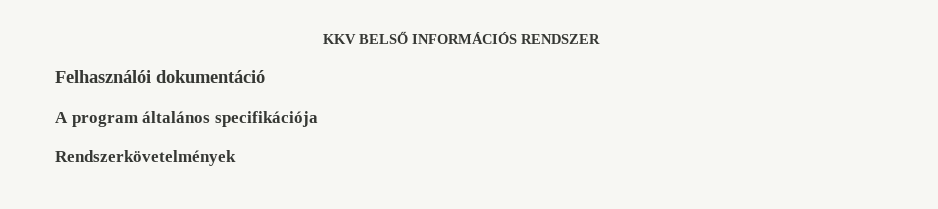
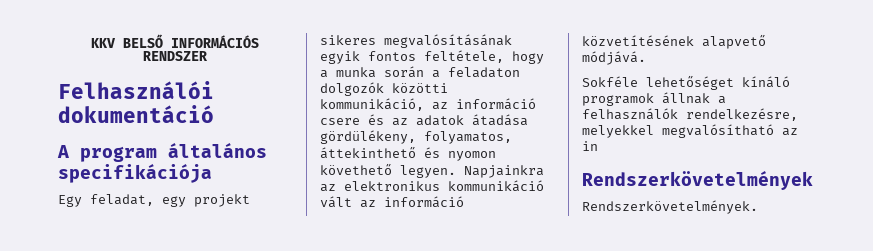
(318, 119) none -> [58,194,250,207] [320,34,512,48] [320,50,544,64] [320,66,520,78] [320,82,448,96] [320,98,536,111] [320,114,528,126] [320,130,512,144] [320,146,496,161] [320,163,544,178] [320,180,544,192] [320,196,464,208] [582,34,766,49] [582,51,646,65] [582,75,790,90] [582,92,726,106] [582,108,798,121] [582,124,798,138] [582,141,598,151] // Egy feladat, egy projekt sikeres megvalósításának egyik fontos feltétele, hogy a munka során a feladaton dolgozók közötti kommunikáció, az információ csere és az adatok átadása gördülékeny, folyamatos, áttekinthető és nyomon követhető legyen. Napjainkra az elektronikus kommunikáció vált az információ közvetítésének alapvető módjává. // Sokféle lehetőséget kínáló programok állnak a felhasználók rendelkezésre, melyekkel megvalósítható az in
(236, 158) none -> [582,200,758,214] // Rendszerkövetelmények.

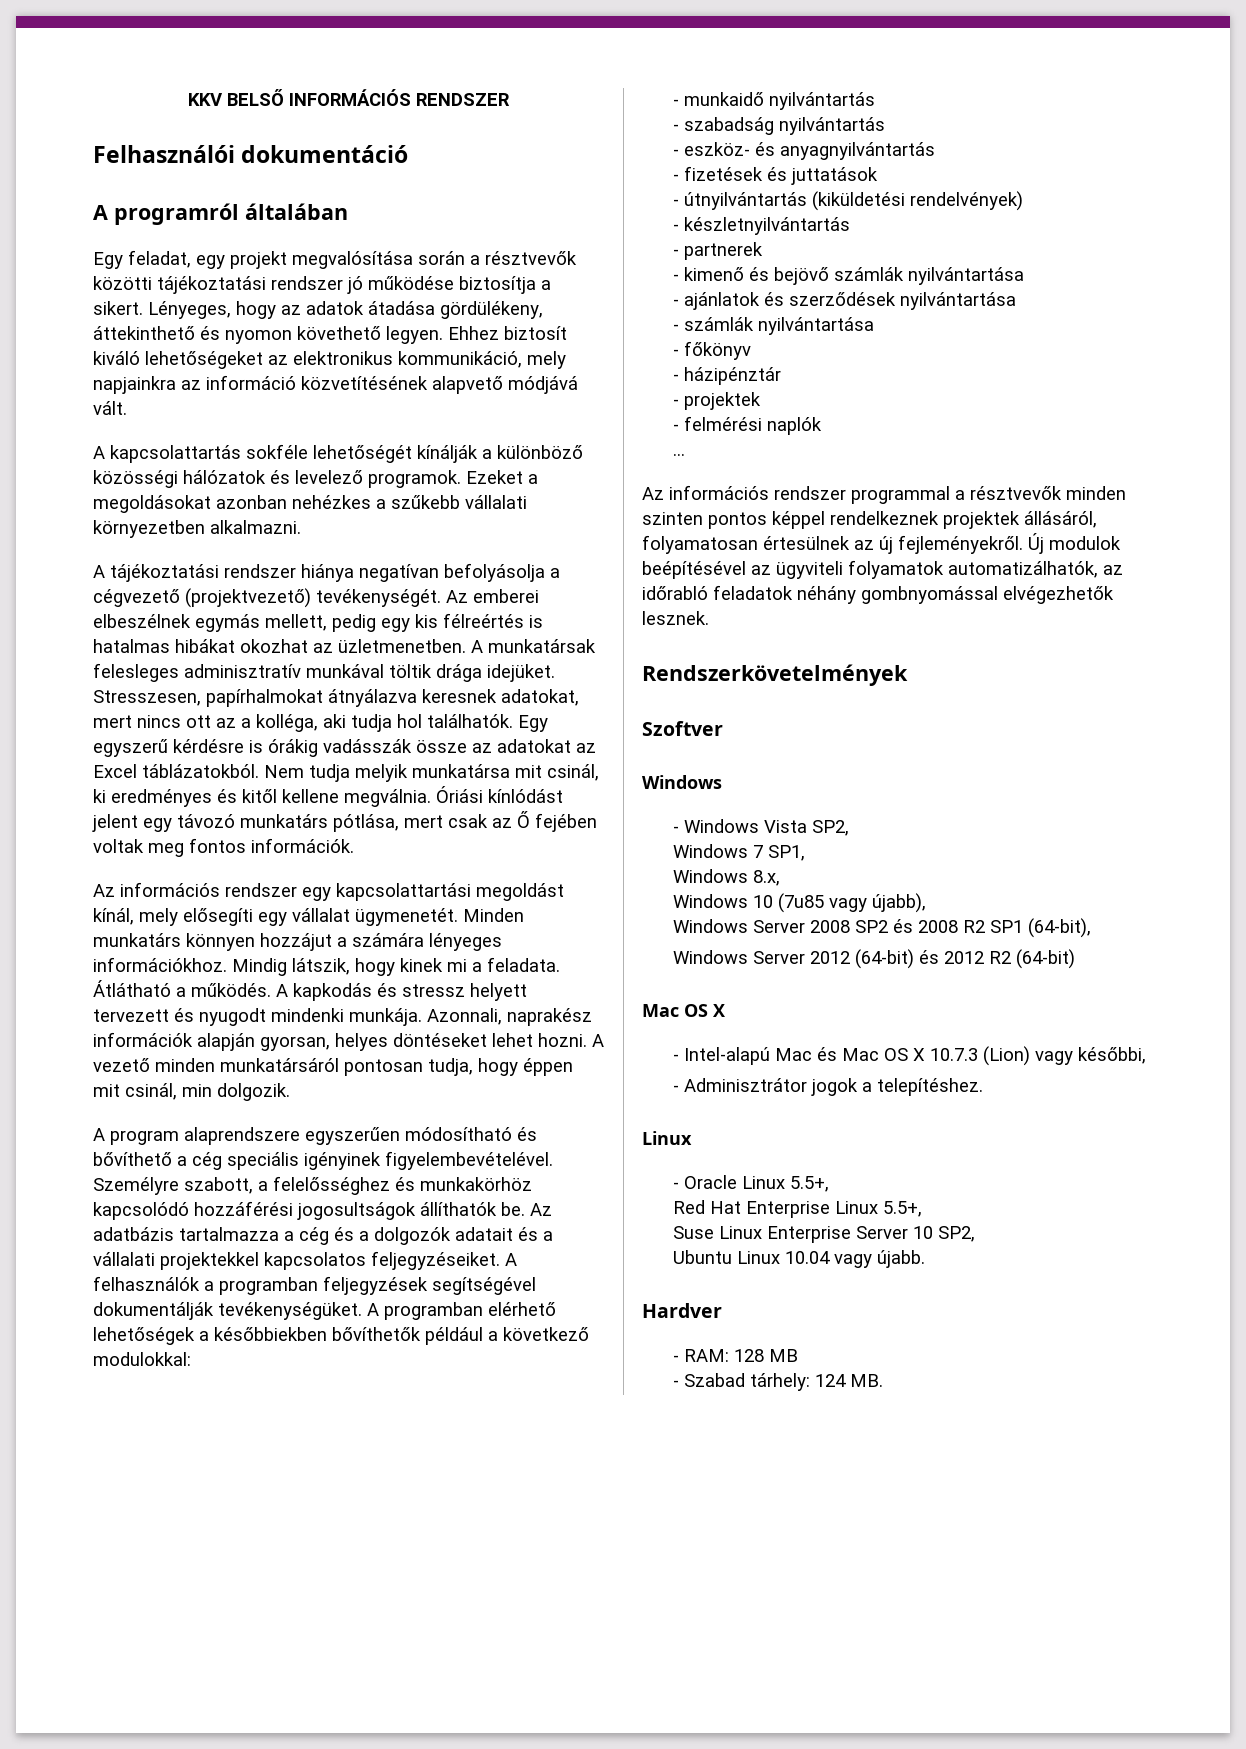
[80,143,267,162] [58,164,212,183] program általános specifikációja -> [114,203,348,225] programról általában
[320,34,512,48] [320,50,544,64] [320,66,520,78] [320,82,448,96] [320,98,536,111] [320,114,384,125] sikeres megvalósításának egyik fontos feltétele, hogy a munka során a feladaton dolgozók közötti kommunikáció, az információ csere és -> [292,251,577,269] [93,276,551,294] [93,301,276,319] megvalósítása során a résztvevők közötti tájékoztatási rendszer jó működése biztosítja a sikert. Lényeges, hogy
[424,131,512,144] folyamatos, -> (543, 310) none
[464,165,544,178] [320,180,544,192] [320,196,464,208] [582,34,766,49] [582,51,646,65] [582,75,790,90] [582,92,726,106] [582,108,798,121] [582,124,798,138] [582,141,598,151] [582,171,813,190] [582,200,758,214] Napjainkra az elektronikus kommunikáció vált az információ közvetítésének alapvető módjává. // Sokféle lehetőséget kínáló programok állnak a felhasználók rendelkezésre, melyekkel megvalósítható az in // Rendszerkövetelmények // Rendszerkövetelmények. -> [448,326,567,340] [93,351,566,369] [93,375,578,394] [93,401,127,415] [93,444,583,463] [93,470,538,488] [93,495,527,513] [93,520,301,538] [93,563,560,582] [93,588,539,608] [93,613,543,632] [93,639,596,653] [93,663,555,682] [93,689,579,707] [93,714,548,732] [93,739,596,757] [93,764,599,782] [93,786,563,807] [92,811,597,832] [93,838,354,857] [93,882,564,901] [93,908,524,926] [93,933,502,951] [93,957,560,976] [93,980,527,1001] [93,1008,592,1026] [93,1032,604,1051] [93,1058,573,1076] [93,1083,290,1101] [93,1127,537,1145] [93,1151,553,1170] [93,1176,532,1195] [93,1201,552,1220] [93,1227,553,1245] [93,1251,517,1270] [93,1276,536,1295] [93,1302,556,1320] [93,1327,589,1345] [93,1352,191,1366] [672,92,875,110] [672,117,885,135] [672,142,935,160] [672,166,878,185] [672,191,1023,211] [672,217,850,235] [672,242,763,260] [672,267,1024,285] [672,292,1016,310] [672,317,874,335] [672,341,751,360] [672,367,781,385] [672,392,761,410] [672,416,822,435] [672,453,685,456] [642,485,1126,504] [642,511,1097,529] [642,533,1121,554] [642,560,1123,579] [642,585,1114,604] [642,611,709,625] [642,664,908,686] [642,721,723,736] [642,775,722,789] [672,819,849,836] [672,844,805,861] [672,869,780,886] [672,893,926,913] [672,918,1091,938] [672,949,1075,969] [642,1004,725,1017] [672,1046,1146,1066] [672,1078,983,1096] [642,1131,692,1145] [672,1175,829,1192] [672,1200,922,1218] [672,1226,975,1243] [672,1250,925,1268] [642,1303,722,1318] [672,1349,798,1362] [672,1373,883,1391] Ehhez biztosít kiváló lehetőségeket az elektronikus kommunikáció, mely napjainkra az információ közvetítésének alapvető módjává vált. // A kapcsolattartás sokféle lehetőségét kínálják a különböző közösségi hálózatok és levelező programok. Ezeket a megoldásokat azonban nehézkes a szűkebb vállalati környezetben alkalmazni. // A tájékoztatási rendszer hiánya negatívan befolyásolja a cégvezető (projektvezető) tevékenységét. Az emberei elbeszélnek egymás mellett, pedig egy kis félreértés is hatalmas hibákat okozhat az üzletmenetben. A munkatársak felesleges adminisztratív munkával töltik drága idejüket. Stresszesen, papírhalmokat átnyálazva keresnek adatokat, mert nincs ott az a kolléga, aki tudja hol találhatók. Egy egyszerű kérdésre is órákig vadásszák össze az adatokat az Excel táblázatokból. Nem tudja melyik munkatársa mit csinál, ki eredményes és kitől kellene megválnia. Óriási kínlódást jelent egy távozó munkatárs pótlása, mert csak az Ő fejében voltak meg fontos információk. // Az információs rendszer egy kapcsolattartási megoldást kínál, mely elősegíti egy vállalat ügymenetét. Minden munkatárs könnyen hozzájut a számára lényeges információkhoz. Mindig látszik, hogy kinek mi a feladata. Átlátható a működés. A kapkodás és stressz helyett tervezett és nyugodt mindenki munkája. Azonnali, naprakész információk alapján gyorsan, helyes döntéseket lehet hozni. A vezető minden munkatársáról pontosan tudja, hogy éppen mit csinál, min dolgozik. // A program alaprendszere egyszerűen módosítható és bővíthető a cég speciális igényinek figyelembevételével. Személyre szabott, a felelősséghez és munkakörhöz kapcsolódó hozzáférési jogosultságok állíthatók be. Az adatbázis tartalmazza a cég és a dolgozók adatait és a vállalati projektekkel kapcsolatos feljegyzéseiket. A felhasználók a programban feljegyzések segítségével dokumentálják tevékenységüket. A programban elérhető lehetőségek a későbbiekben bővíthetők például a következő modulokkal: // - munkaidő nyilvántartás // - szabadság nyilvántartás // - eszköz- és anyagnyilvántartás // - fizetések és juttatások // - útnyilvántartás (kiküldetési rendelvények) // - készletnyilvántartás // - partnerek // - kimenő és bejövő számlák nyilvántartása // - ajánlatok és szerződések nyilvántartása // - számlák nyilvántartása // - főkönyv // - házipénztár // - projektek // - felmérési naplók // … // Az információs rendszer programmal a résztvevők minden szinten pontos képpel rendelkeznek projektek állásáról, folyamatosan értesülnek az új fejleményekről. Új modulok beépítésével az ügyviteli folyamatok automatizálhatók, az időrabló feladatok néhány gombnyomással elvégezhetők lesznek. // Rendszerkövetelmények // Szoftver // Windows // - Windows Vista SP2, // Windows 7 SP1, // Windows 8.x, // Windows 10 (7u85 vagy újabb), // Windows Server 2008 SP2 és 2008 R2 SP1 (64-bit), // Windows Server 2012 (64-bit) és 2012 R2 (64-bit) // Mac OS X // - Intel-alapú Mac és Mac OS X 10.7.3 (Lion) vagy későbbi, // - Adminisztrátor jogok a telepítéshez. // Linux // - Oracle Linux 5.5+, // Red Hat Enterprise Linux 5.5+, // Suse Linux Enterprise Server 10 SP2, // Ubuntu Linux 10.04 vagy újabb. // Hardver // - RAM: 128 MB // - Szabad tárhely: 124 MB.

